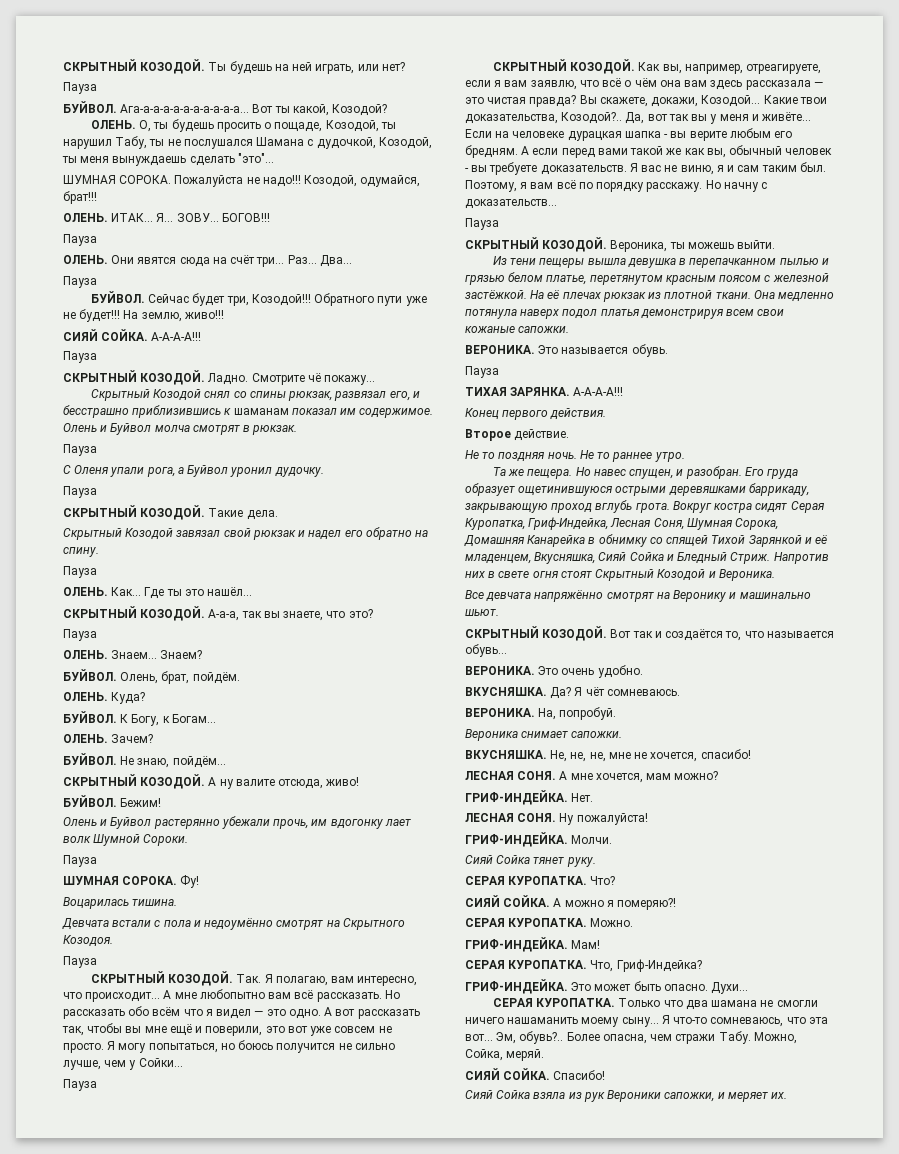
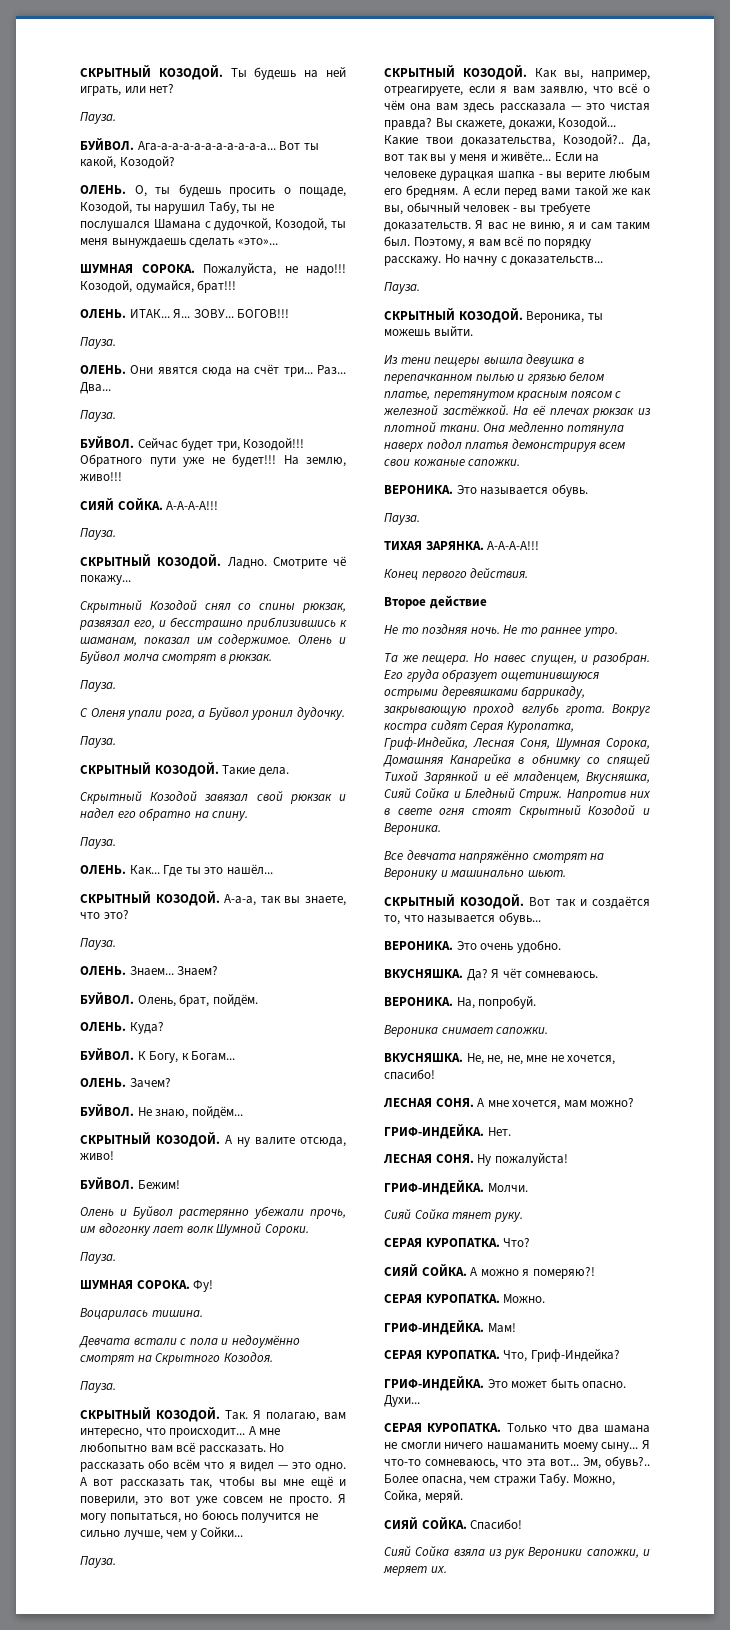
[63,82,97,94] Пауза -> [80,112,116,124] Пауза.
[237,153,274,163] [63,175,244,187] "это"... // ШУМНАЯ СОРОКА. Пожалуйста -> [237,238,278,245] [80,263,276,276] «это»... // ШУМНАЯ СОРОКА. Пожалуйста,
[63,234,97,246] Пауза -> [80,337,116,349] Пауза.
[63,276,97,288] Пауза -> [80,410,116,422] Пауза.
[63,351,97,363] Пауза -> [80,528,116,540] Пауза.
[233,408,289,415] шаманам -> [80,637,137,646] шаманам,
[63,444,97,456] Пауза -> [80,680,116,692] Пауза.
[63,486,97,498] Пауза -> [80,736,116,748] Пауза.
[63,566,97,578] Пауза -> [80,837,116,849] Пауза.
[63,629,97,641] Пауза -> [80,938,116,950] Пауза.
[63,855,97,867] Пауза -> [80,1252,116,1264] Пауза.
[63,956,97,968] Пауза -> [80,1381,116,1393] Пауза.
[63,1079,97,1091] Пауза -> [80,1556,116,1568] Пауза.
[465,218,499,230] Пауза -> [384,282,420,294] Пауза.
[465,366,499,378] Пауза -> [384,513,420,525] Пауза.
[514,429,570,441] действие. -> [429,595,487,609] действие

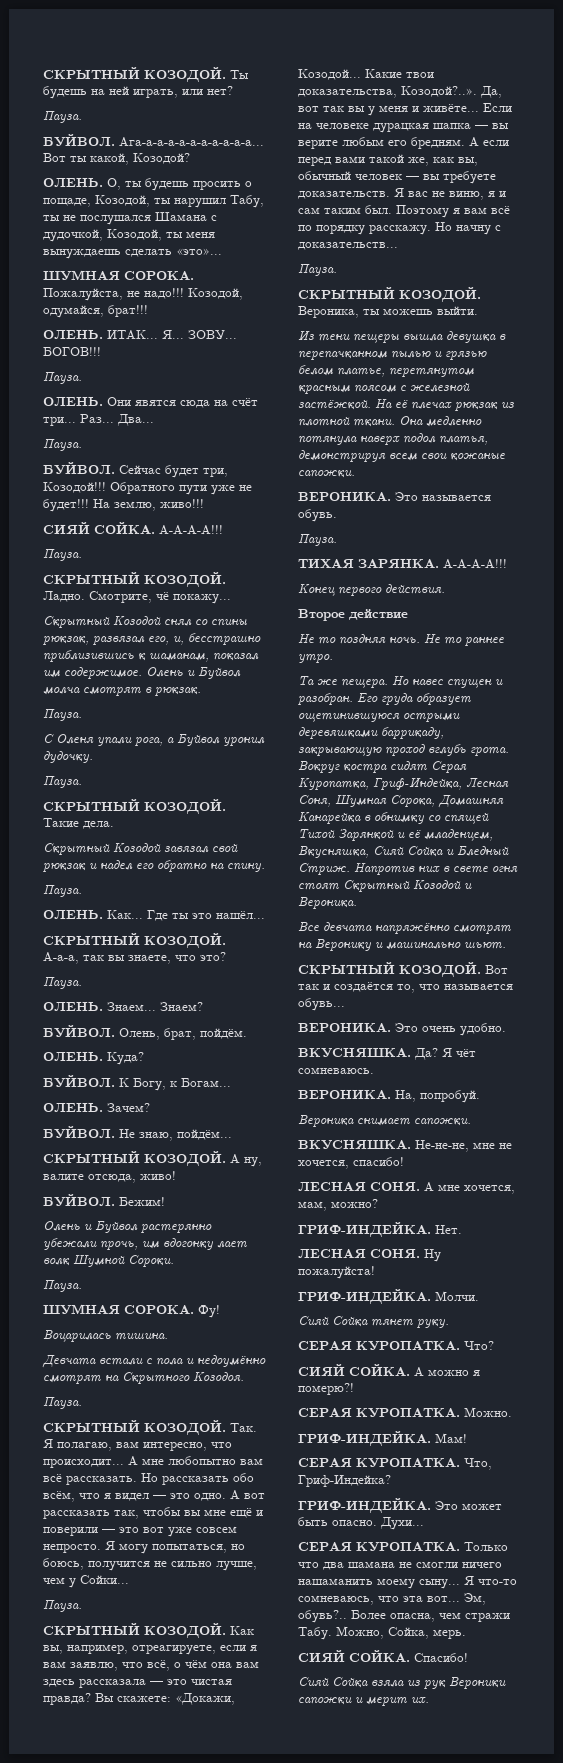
[272,557,327,569] Смотрите -> [89,591,152,603] Смотрите,
[159,620,166,627] и -> [173,636,184,645] и,
[237,1137,250,1147] ну -> [244,1157,262,1167] ну,
[173,1459,201,1469] всём -> [43,1491,75,1502] всём,
[80,1496,138,1506] поверили, -> [43,1527,115,1536] поверили —
[269,1496,332,1506] не просто. -> [43,1544,101,1553] непросто.
[201,1510,238,1521] боюсь -> [43,1558,84,1570] боюсь,
[618,83,638,93] всё -> [147,1660,170,1671] всё,
[456,120,555,130] скажете, докажи, -> [117,1693,235,1705] скажете: «Докажи,
[563,134,624,147] Козодой?.. -> [401,86,477,97] Козодой?..».
[538,174,543,178] - -> [475,125,488,129] —
[611,188,627,195] же -> [408,157,429,166] же,
[512,208,517,212] - -> [406,176,419,180] —
[413,237,465,249] Поэтому, -> [396,205,449,218] Поэтому
[465,442,509,450] платья -> [439,436,488,445] платья,
[530,655,577,665] спущен, -> [447,679,492,688] спущен
[466,1053,523,1065] Не, не, не, -> [415,1140,469,1152] Не-не-не,
[563,1100,587,1108] мам -> [298,1201,327,1211] мам,
[532,1267,595,1279] померяю?! -> [298,1383,354,1395] померю?!
[424,1490,463,1503] меряй. -> [433,1629,466,1639] мерь.
[586,1549,650,1558] [383,1566,427,1576] сапожки, и меряет -> [298,1697,407,1706] сапожки и мерит

